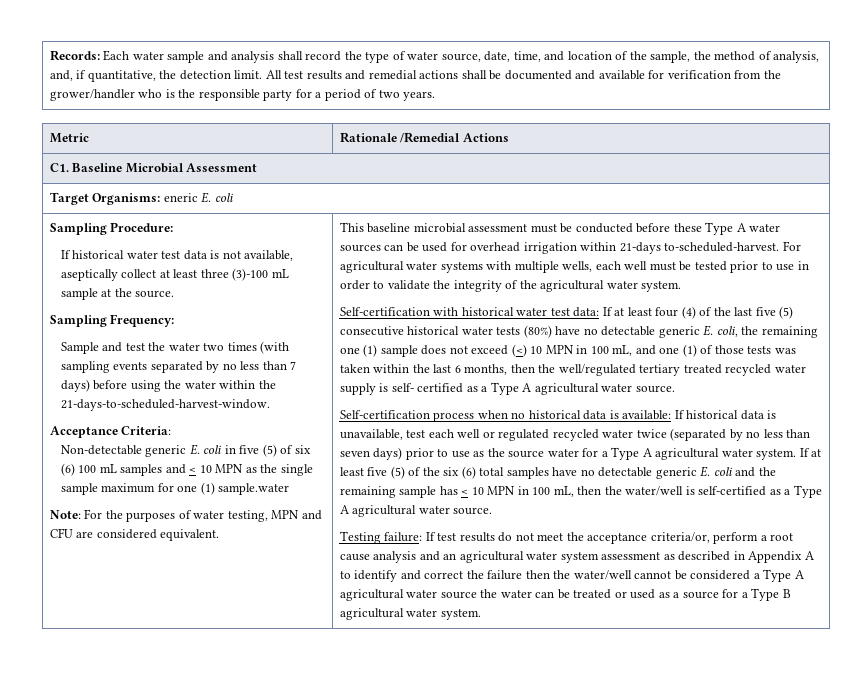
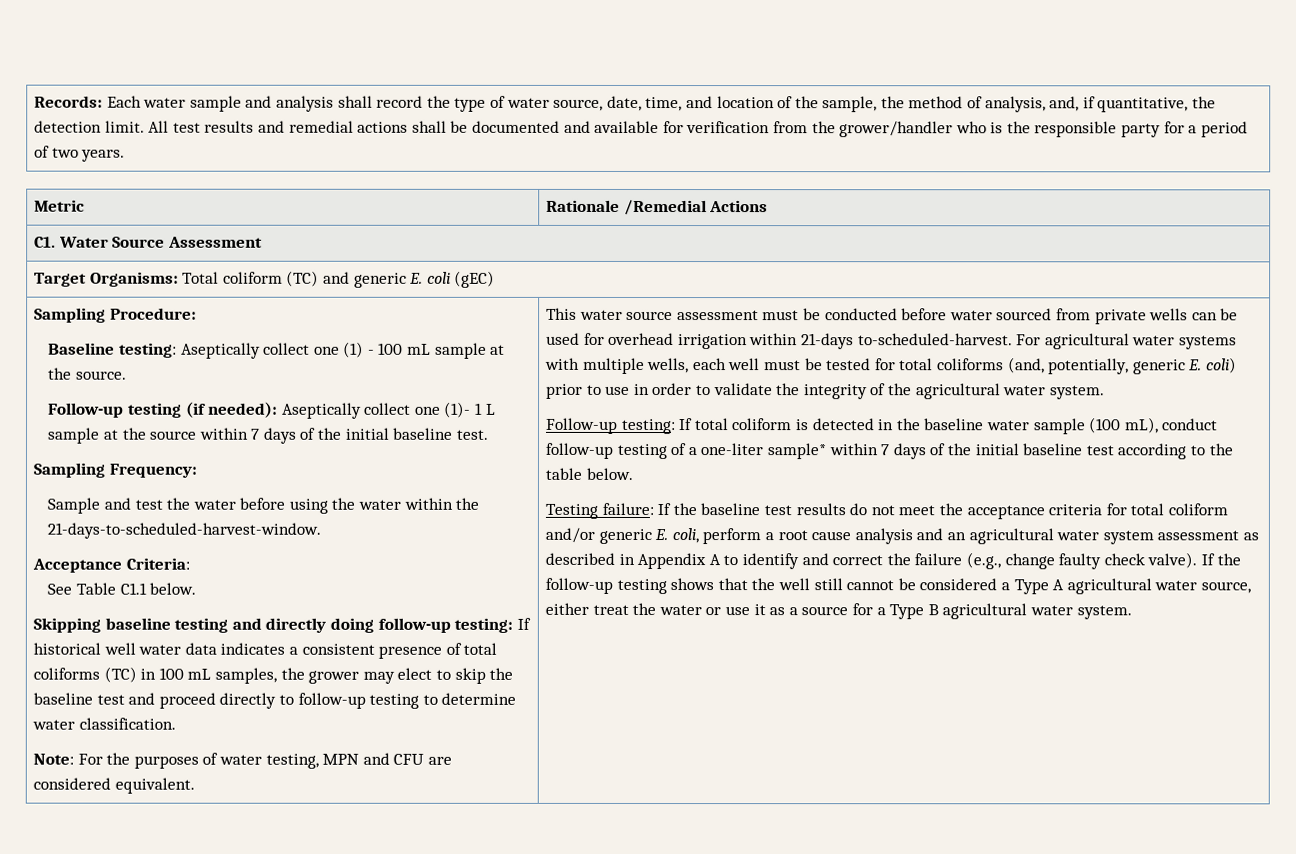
[72,163,184,173] Baseline Microbial -> [58,236,166,248] Water Source
[163,192,233,203] eneric E. coli -> [182,270,496,288] Total coliform (TC) and generic E. coli (gEC)
[60,250,294,261] [60,268,269,281] If historical water test data is not available, aseptically collect at least three (3)-100 -> [48,341,404,359] Baseline testing: Aseptically collect one (1) - 100
(175, 294) none -> [48,401,496,419] [47,427,488,444] // Follow-up testing (if needed): Aseptically collect one (1)- 1 L sample at the source within 7 days of the initial baseline test.
[203,341,290,354] [60,361,297,373] [60,379,90,392] two times (with sampling events separated by no less than 7 days) -> (236, 504) none
[60,444,311,457] [60,463,313,476] [60,482,290,495] Non-detectable generic E. coli in five (5) of six (6) 100 mL samples and < 10 MPN as the single sample maximum for one (1) sample.water -> [47,582,197,595] [33,617,531,633] [33,642,498,659] [33,666,514,684] [33,692,517,709] [32,717,176,730] See Table C1.1 below. // Skipping baseline testing and directly doing follow-up testing: If historical well water data indicates a consistent presence of total coliforms (TC) in 100 mL samples, the grower may elect to skip the baseline test and proceed directly to follow-up testing to determine water classification.
[367,223,466,233] baseline microbial -> [579,309,674,321] water source
[673,222,781,235] [339,244,381,252] these Type A water sources -> [949,308,1189,325] water sourced from private wells
(727, 266) none -> [874,357,1237,375] for total coliforms (and, potentially, generic E. coli)
[339,306,794,319] [339,325,818,338] [339,344,796,357] [339,364,806,376] [339,382,675,395] [339,410,777,422] [339,428,811,441] [339,447,822,460] [339,466,776,479] [339,485,822,498] [339,505,493,517] Self-certification with historical water test data: If at least four (4) of the last five (5) consecutive historical water tests (80%) have no detectable generic E. coli, the remaining one (1) sample does not exceed (<) 10 MPN in 100 mL, and one (1) of those tests was taken within the last 6 months, then the well/regulated tertiary treated recycled water supply is self- certified as a Type A agricultural water source. // Self-certification process when no historical data is available: If historical data is unavailable, test each well or regulated recycled water twice (separated by no less than seven days) prior to use as the source water for a Type A agricultural water system. If at least five (5) of the six (6) total samples have no detectable generic E. coli and the remaining sample has < 10 MPN in 100 mL, then the water/well is self-certified as a Type A agricultural water source. -> [545,417,1219,435] [545,442,1233,460] [545,467,633,480] Follow-up testing: If total coliform is detected in the baseline water sample (100 mL), conduct follow-up testing of a one-liter sample* within 7 days of the initial baseline test according to the table below.
(436, 536) none -> [672,503,761,516] the baseline
[650,532,710,543] criteria/or, -> [1048,503,1228,516] [545,527,699,545] criteria for total coliform and/or generic E. coli,
[525,570,632,580] then the water/well -> [965,552,1241,570] [545,577,843,595] (e.g., change faulty check valve). If the follow-up testing shows that the well still
[440,589,656,599] source the water can be treated or used -> [1200,581,1251,594] [545,602,766,616] source, either treat the water or use it

